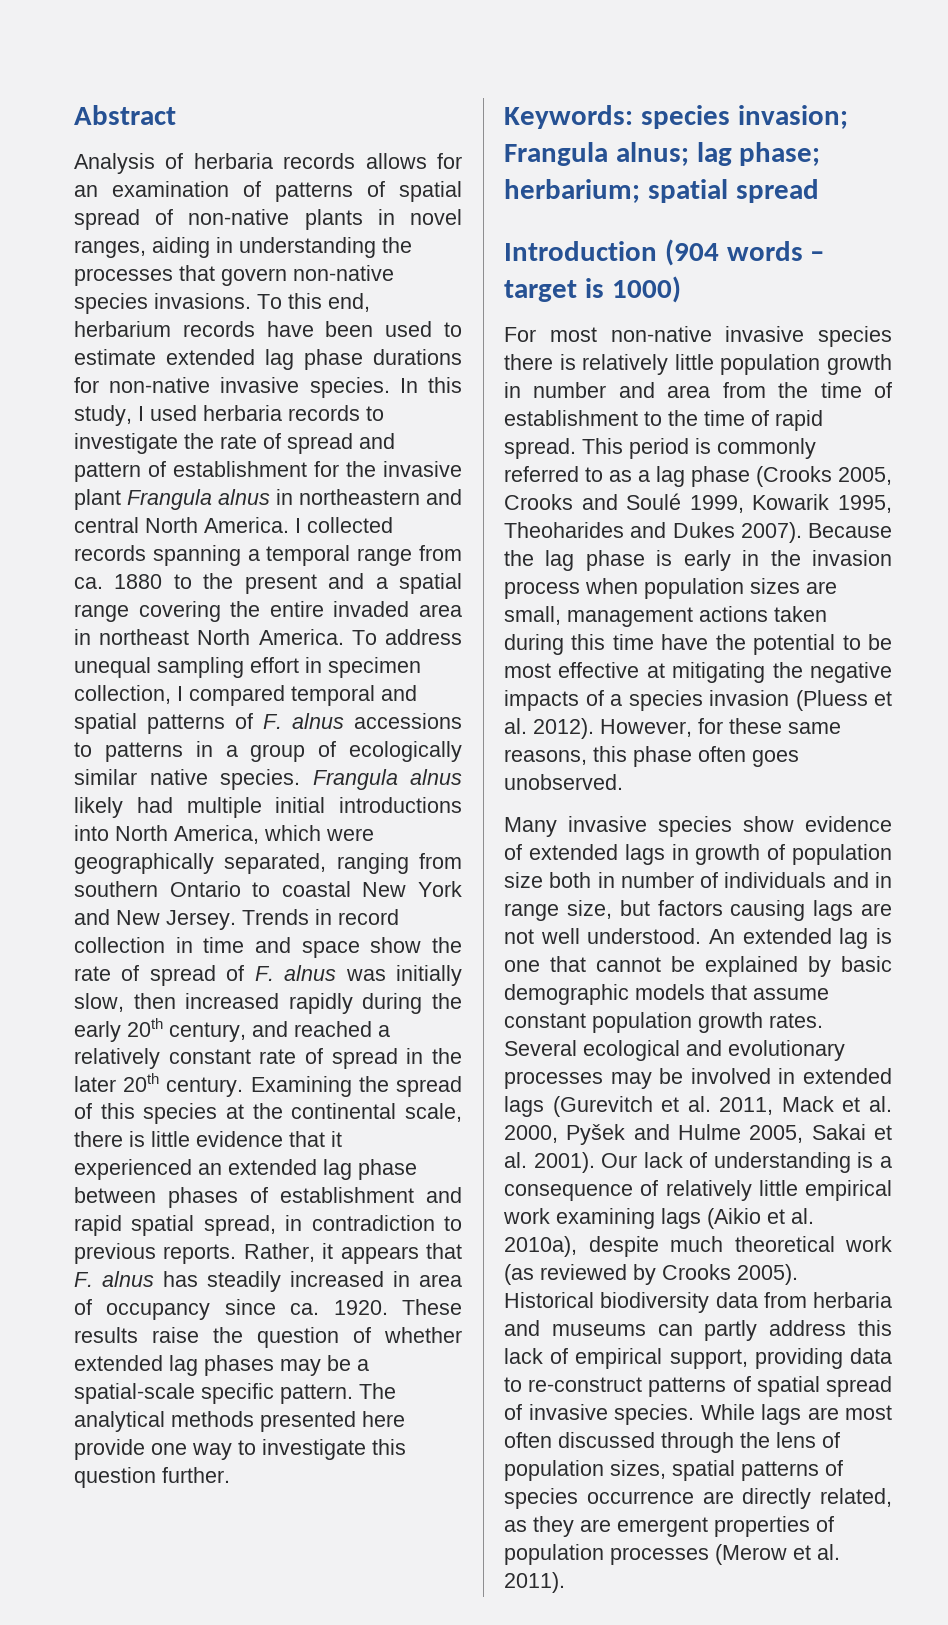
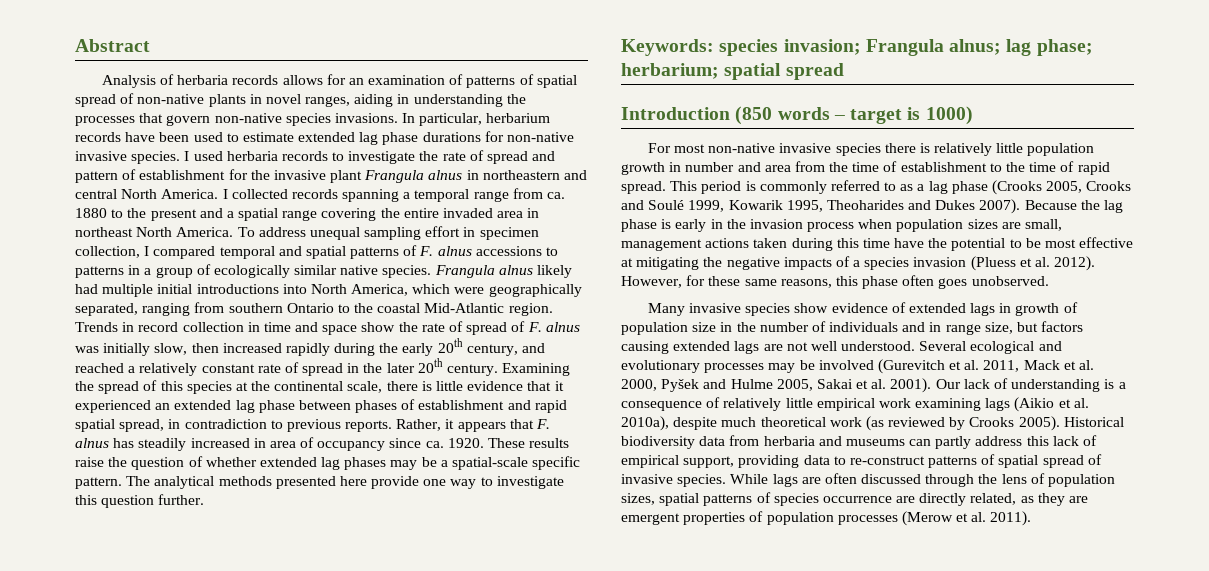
[257,293,370,312] To this end, -> [402,113,483,126] In particular,
[399,377,462,393] [74,405,132,426] In this study, -> (181, 157) none
[281,881,462,897] [74,909,236,930] coastal New York and New Jersey. -> [354,303,553,316] the coastal Mid-Atlantic region.
[664,239,719,266] (904 -> [735,106,773,125] (850
[549,872,615,888] both in -> [720,322,756,332] in the
(806, 910) none -> [673,341,731,351] extended
[709,928,892,949] [504,956,892,977] [504,984,829,1005] [504,1012,823,1033] An extended lag is one that cannot be explained by basic demographic models that assume constant population growth rates. -> (916, 346) none
[778,1068,892,1084] [504,1096,544,1117] in extended lags -> (874, 365) none
[845,1405,892,1420] most -> (821, 480) none

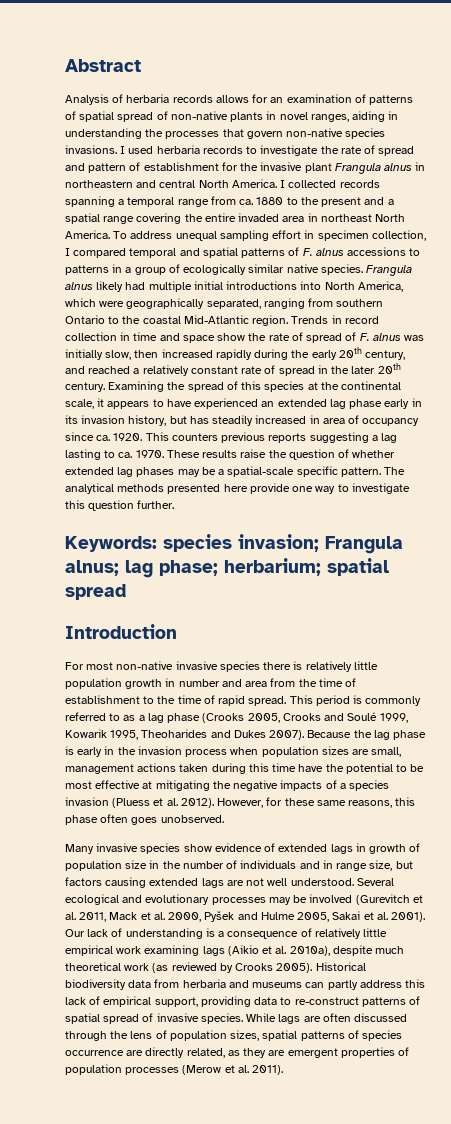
[402,113,551,126] [75,131,575,145] [75,151,181,164] In particular, herbarium records have been used to estimate extended lag phase durations for non-native invasive species. -> (117, 149) none
[386,381,564,391] there is little evidence that it -> [97,398,192,409] it appears to have
[298,399,567,413] [75,419,551,432] [75,438,109,448] between phases of establishment and rapid spatial spread, in contradiction to previous reports. Rather, it appears that F. alnus -> [384,398,422,409] [65,415,187,426] early in its invasion history, but
(484, 443) none -> [145,432,398,443] [65,449,164,460] This counters previous reports suggesting a lag lasting to ca. 1970.
[735,106,973,125] (850 words – target is 1000) -> (177, 631) none

